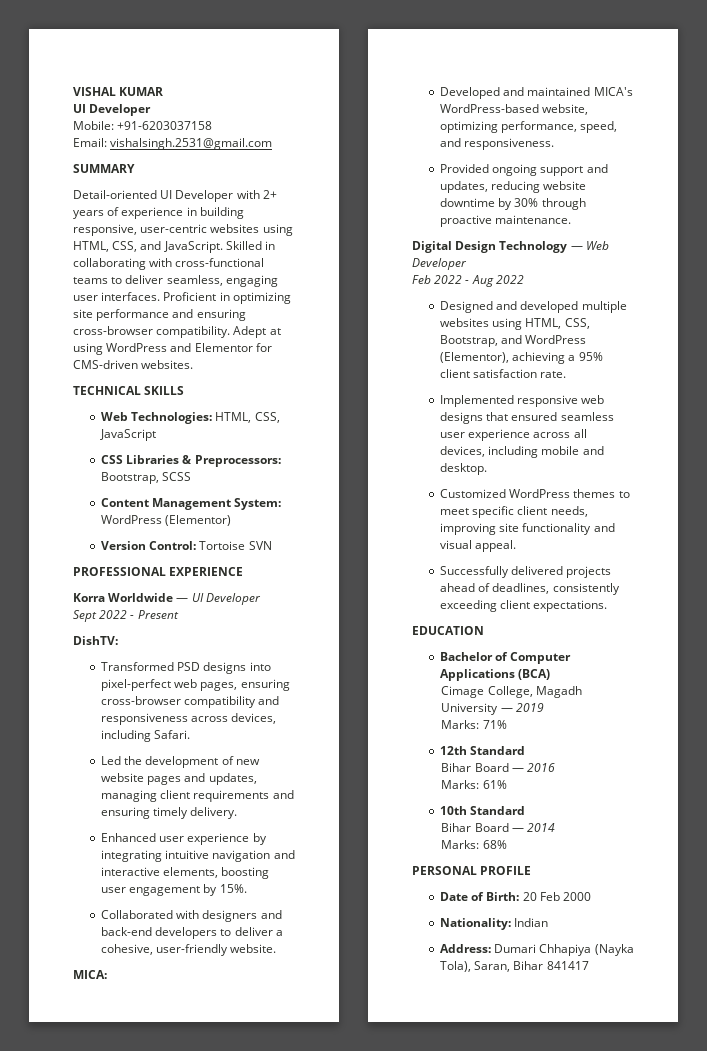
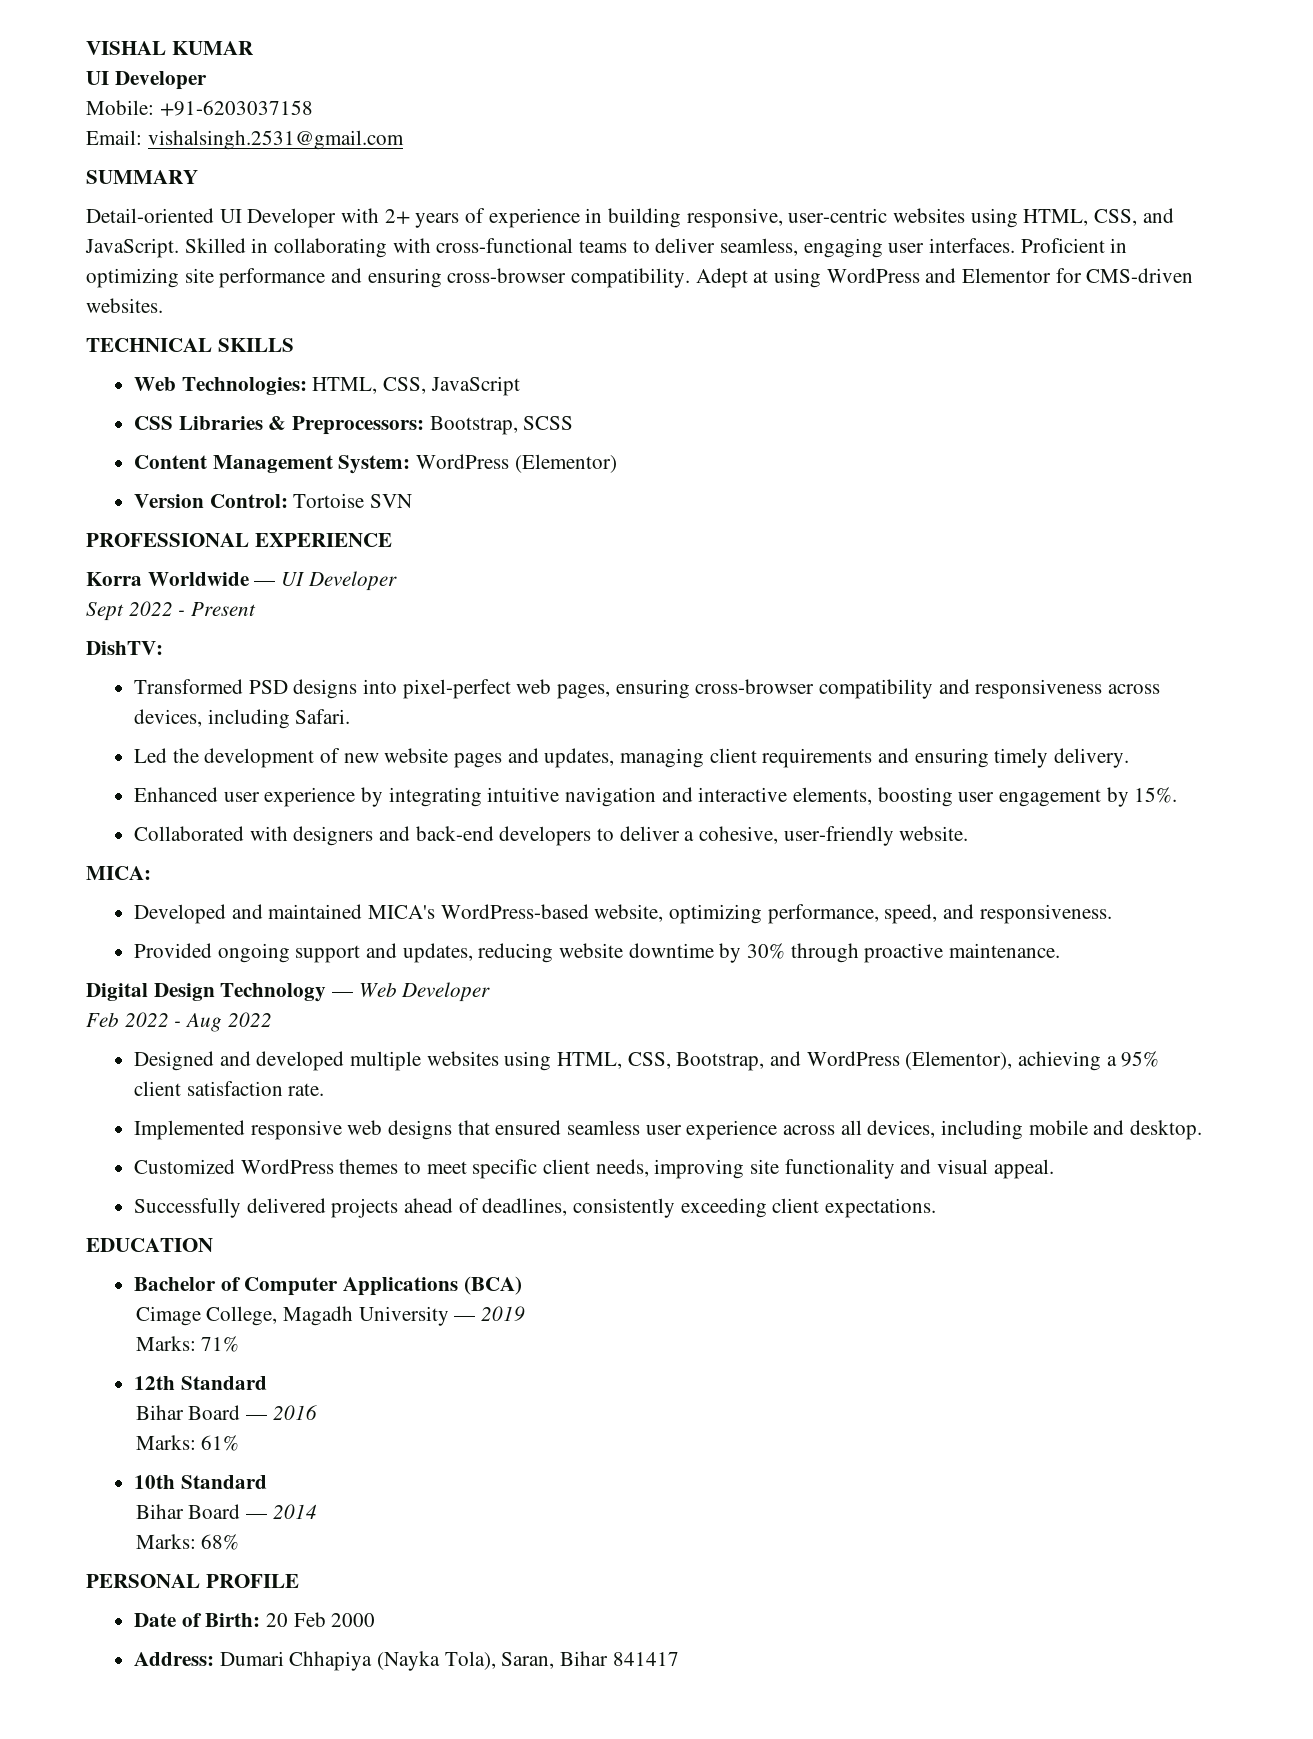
[439,918,549,930] // Nationality: Indian -> (376, 1620) none

